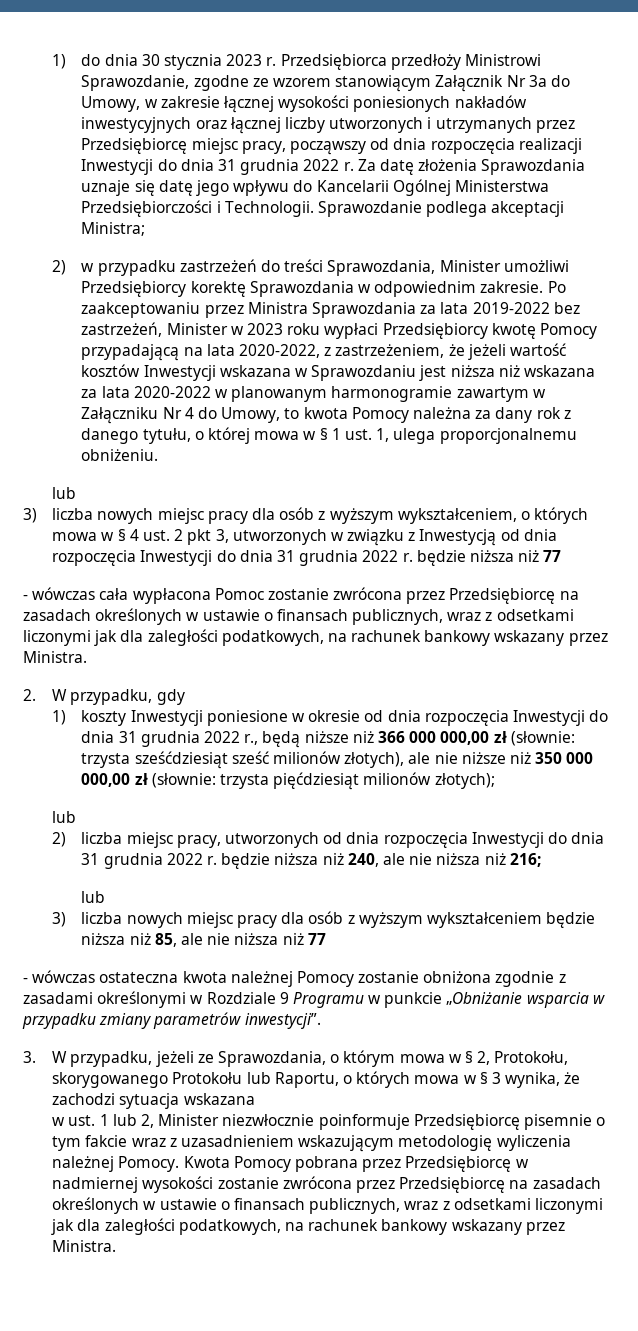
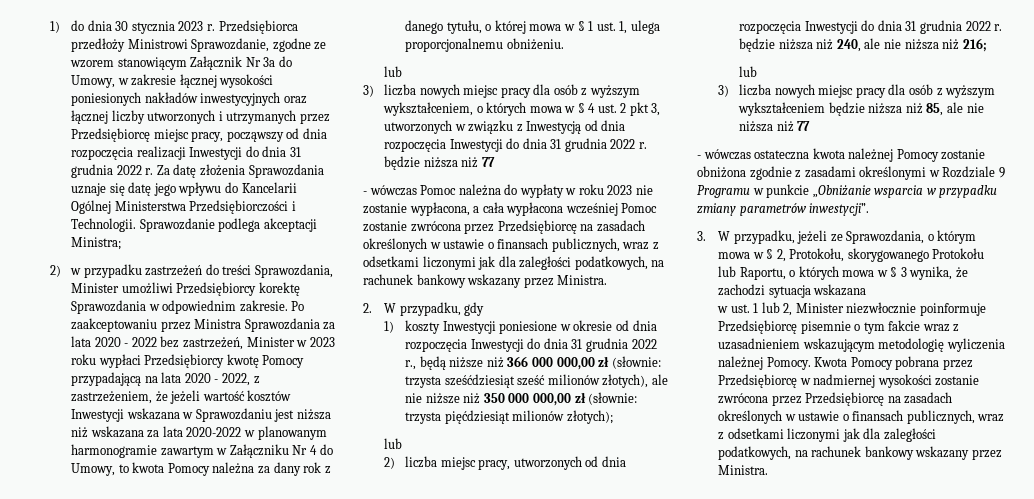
[472,302,550,314] 2019-2022 -> [94,337,157,347] 2020 - 2022
[239,344,321,358] 2020-2022, -> [184,373,250,386] 2020 - 2022,
(96, 593) none -> [420,184,653,198] [363,202,480,216] Pomoc należna do wypłaty w roku 2023 nie zostanie wypłacona, a
(211, 596) none -> [565,203,618,216] wcześniej

